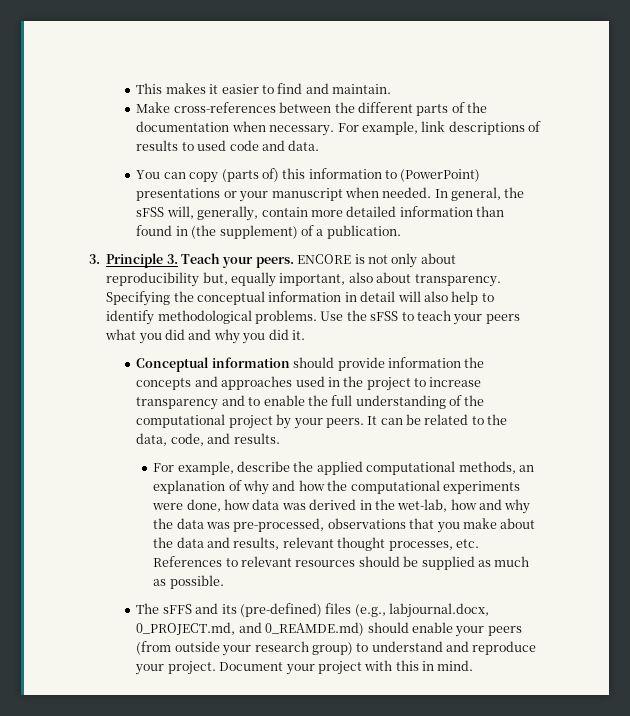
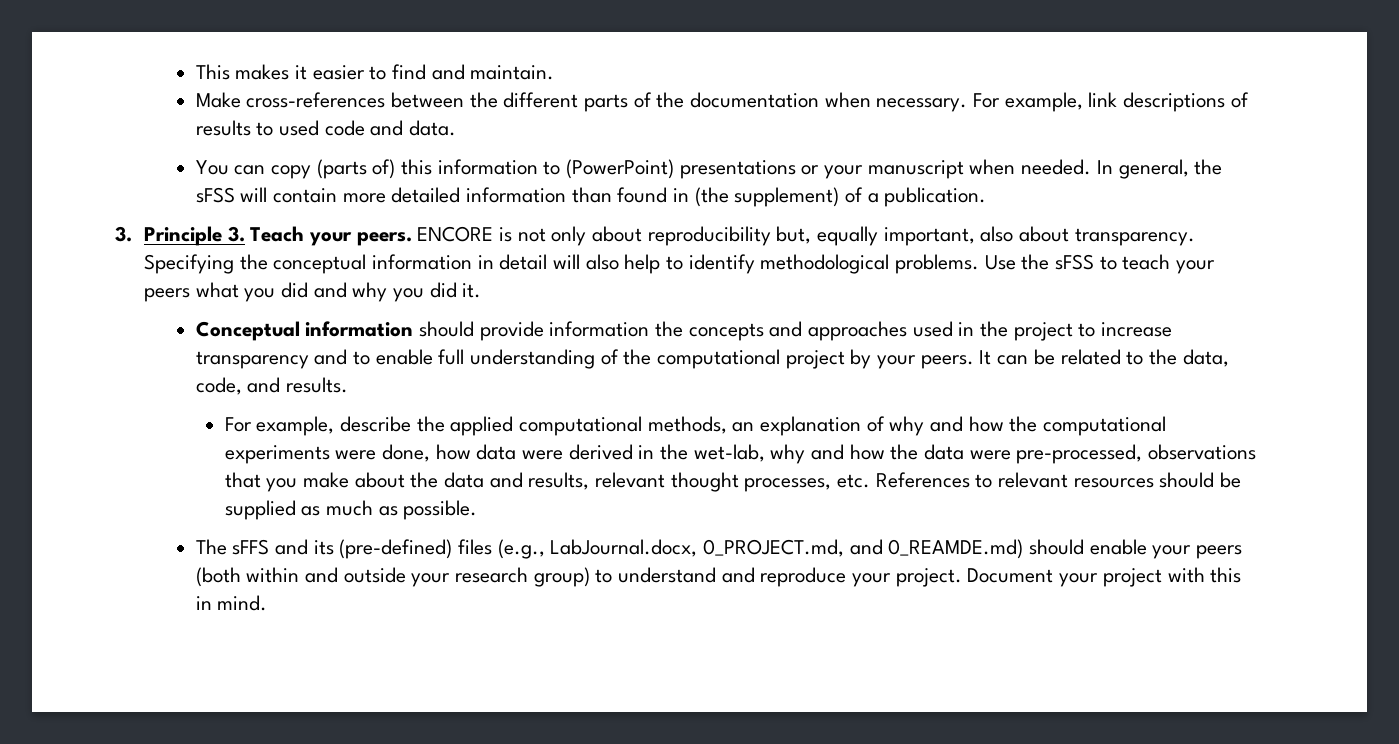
[166,206,259,221] will, generally, -> [240,187,268,202] will
[307,395,328,406] the -> (433, 357) none
[281,503,306,510] was -> [521,450,563,460] were
[450,499,531,514] [153,518,231,529] how and why the data was -> [770,444,1011,464] why and how the data were
[389,603,490,618] labjournal.docx, -> [550,539,698,557] LabJournal.docx,
[136,641,172,655] (from -> [195,567,339,587] (both within and

